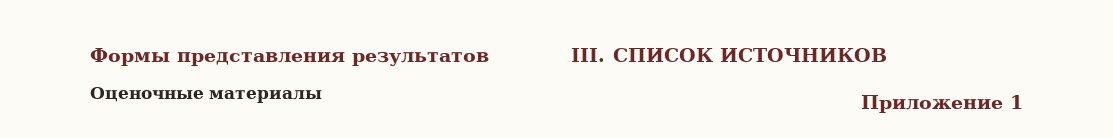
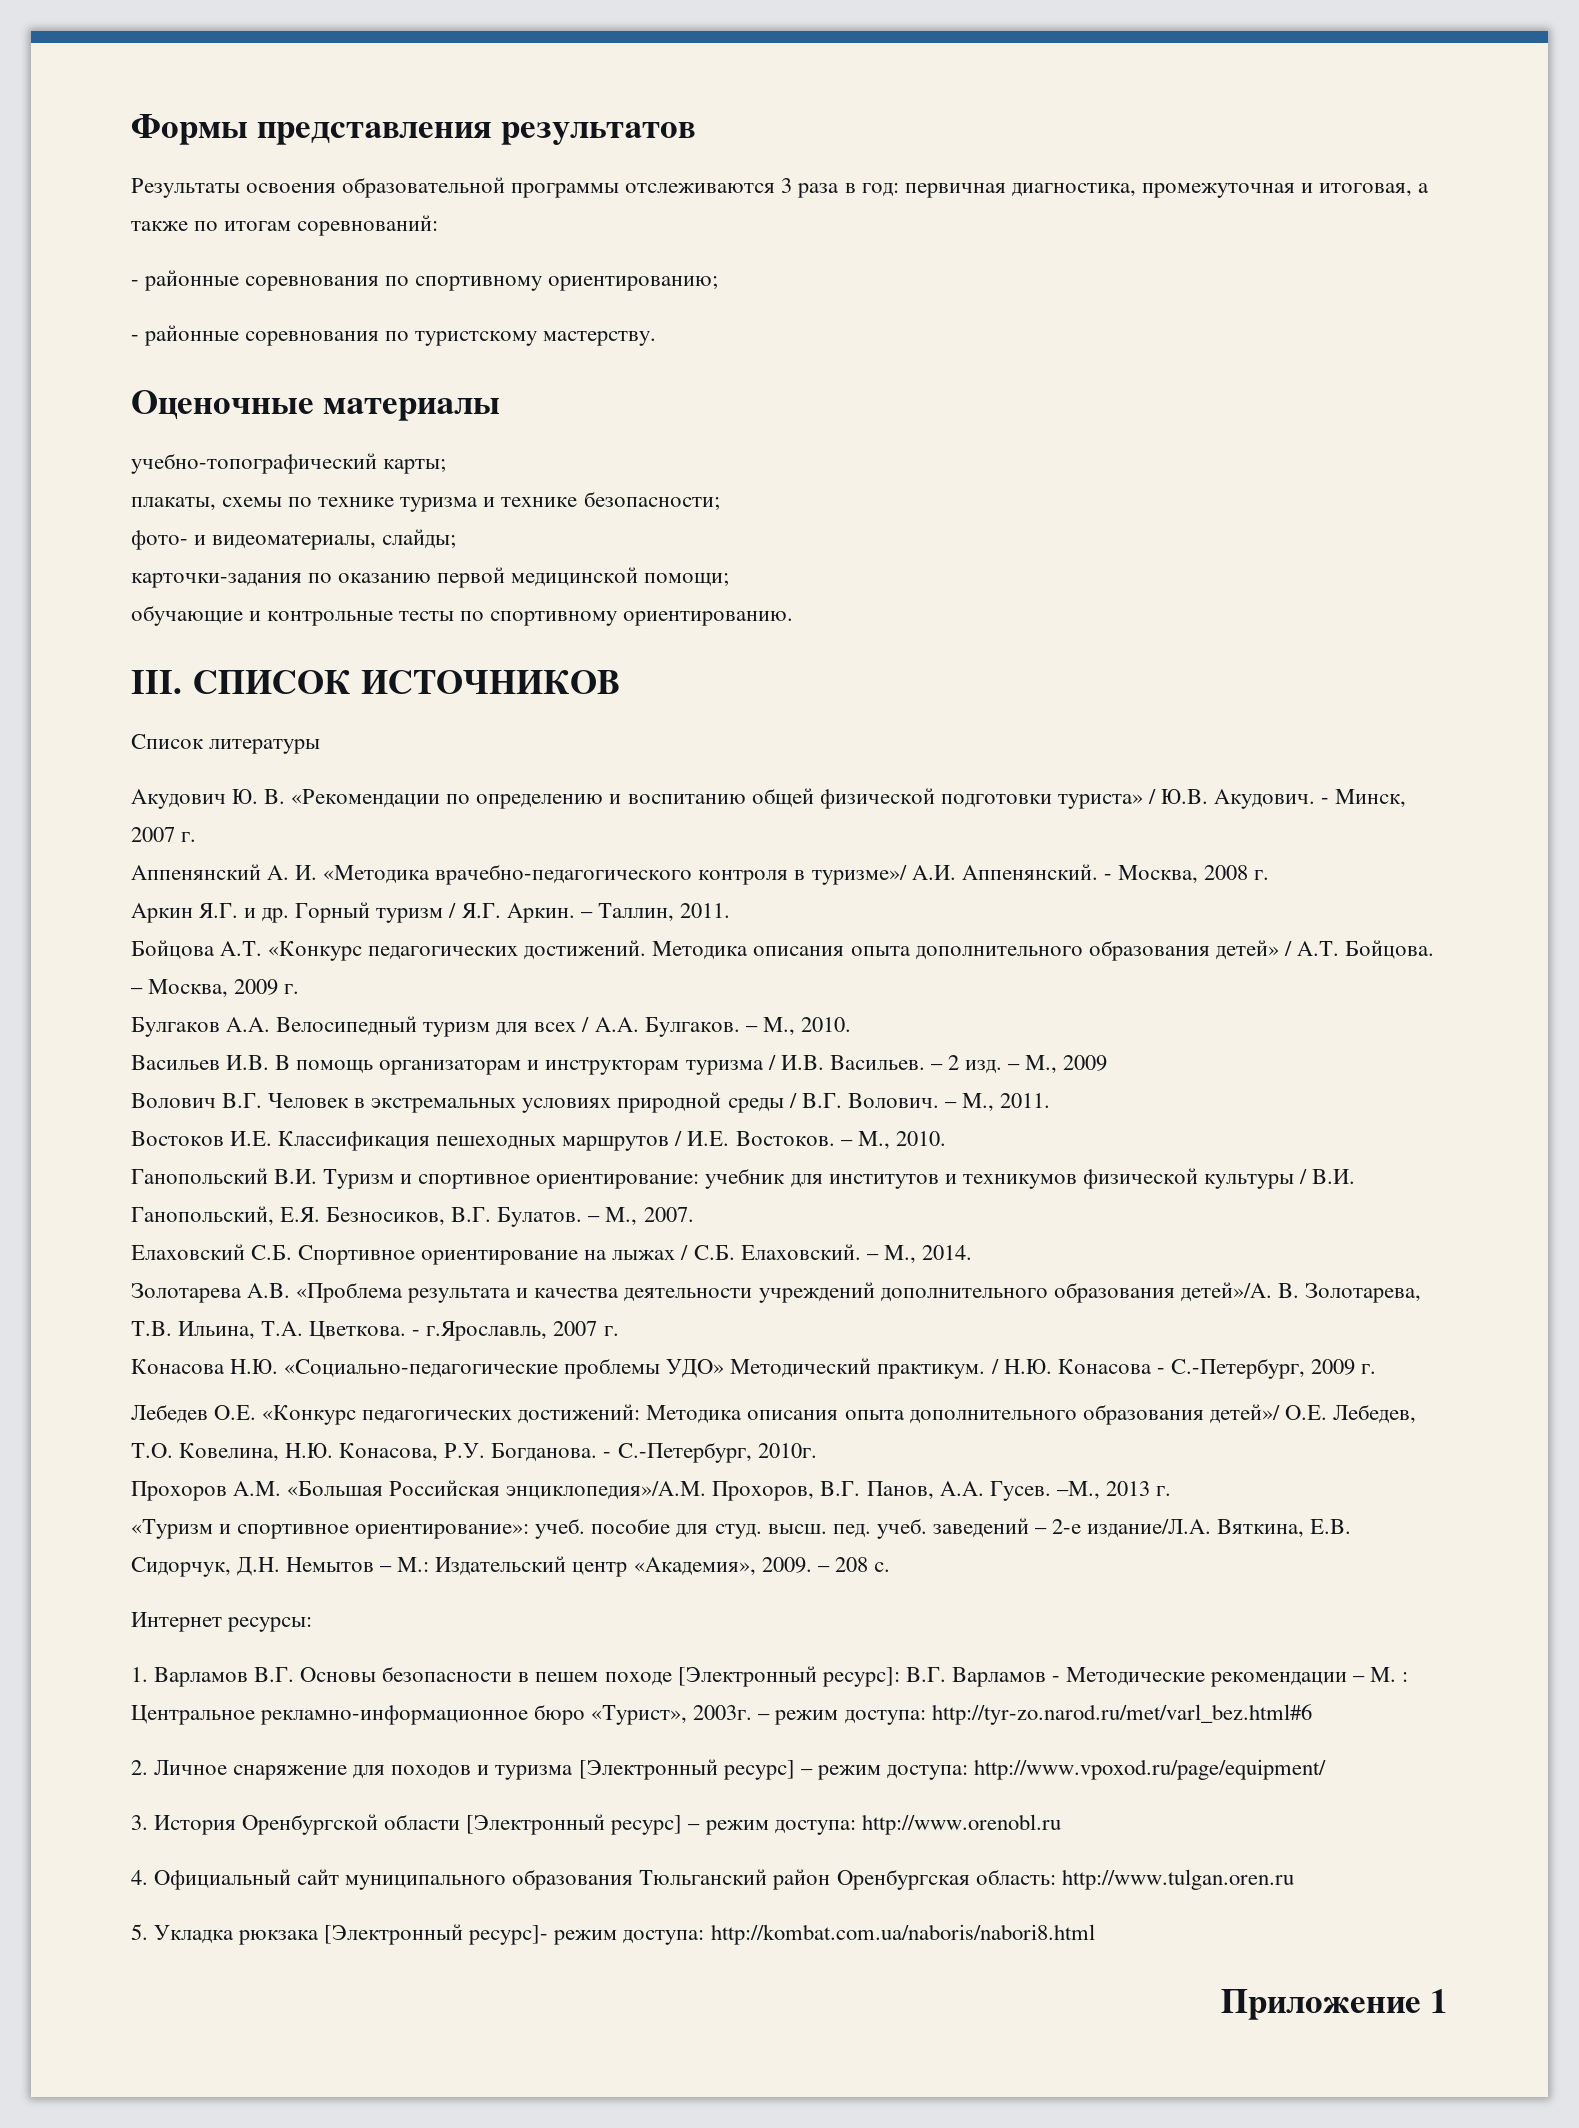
[90,87,322,103] [571,48,888,62] Оценочные материалы // III. СПИСОК ИСТОЧНИКОВ -> [131,177,1430,198] [131,215,439,236] [131,270,719,291] [131,325,657,346] [131,390,501,421] [131,453,447,474] [131,491,720,512] [131,529,457,550] [131,567,730,588] [131,605,794,626] [131,670,620,694] [131,734,321,754] [131,788,1407,809] [131,827,197,842] [131,864,1269,885] [131,902,730,923] [131,940,1434,961] [131,979,300,998] [131,1016,851,1037] [131,1055,1108,1075] [131,1092,1050,1113] [131,1131,946,1151] [131,1168,1356,1189] [131,1206,694,1227] [131,1244,972,1265] [131,1282,1421,1303] [131,1321,619,1341] [131,1358,1376,1379] [131,1404,1416,1425] [131,1442,817,1463] [131,1480,1171,1501] [131,1518,1352,1539] [131,1556,890,1577] [131,1612,313,1632] [131,1666,1409,1687] [131,1704,1312,1725] [131,1759,1326,1780] [131,1814,1061,1835] [131,1869,1294,1890] [131,1924,1095,1945] Результаты освоения образовательной программы отслеживаются 3 раза в год: первичная диагностика, промежуточная и итоговая, а также по итогам соревнований: // - районные соревнования по спортивному ориентированию; // - районные соревнования по туристскому мастерству. // Оценочные материалы // учебно-топографический карты; // плакаты, схемы по технике туризма и технике безопасности; // фото- и видеоматериалы, слайды; // карточки-задания по оказанию первой медицинской помощи; // обучающие и контрольные тесты по спортивному ориентированию. // III. СПИСОК ИСТОЧНИКОВ // Список литературы // Акудович Ю. В. «Рекомендации по определению и воспитанию общей физической подготовки туриста» / Ю.В. Акудович. - Минск, 2007 г. // Аппенянский А. И. «Методика врачебно-педагогического контроля в туризме»/ А.И. Аппенянский. - Москва, 2008 г. // Аркин Я.Г. и др. Горный туризм / Я.Г. Аркин. – Таллин, 2011. // Бойцова А.Т. «Конкурс педагогических достижений. Методика описания опыта дополнительного образования детей» / А.Т. Бойцова. – Москва, 2009 г. // Булгаков А.А. Велосипедный туризм для всех / А.А. Булгаков. – М., 2010. // Васильев И.В. В помощь организаторам и инструкторам туризма / И.В. Васильев. – 2 изд. – М., 2009 // Волович В.Г. Человек в экстремальных условиях природной среды / В.Г. Волович. – М., 2011. // Востоков И.Е. Классификация пешеходных маршрутов / И.Е. Востоков. – М., 2010. // Ганопольский В.И. Туризм и спортивное ориентирование: учебник для институтов и техникумов физической культуры / В.И. Ганопольский, Е.Я. Безносиков, В.Г. Булатов. – М., 2007. // Елаховский С.Б. Спортивное ориентирование на лыжах / С.Б. Елаховский. – М., 2014. // Золотарева А.В. «Проблема результата и качества деятельности учреждений дополнительного образования детей»/А. В. Золотарева, Т.В. Ильина, Т.А. Цветкова. - г.Ярославль, 2007 г. // Конасова Н.Ю. «Социально-педагогические проблемы УДО» Методический практикум. / Н.Ю. Конасова - С.-Петербург, 2009 г. // Лебедев О.Е. «Конкурс педагогических достижений: Методика описания опыта дополнительного образования детей»/ О.Е. Лебедев, Т.О. Ковелина, Н.Ю. Конасова, Р.У. Богданова. - С.-Петербург, 2010г. // Прохоров А.М. «Большая Российская энциклопедия»/А.М. Прохоров, В.Г. Панов, А.А. Гусев. –М., 2013 г. // «Туризм и спортивное ориентирование»: учеб. пособие для студ. высш. пед. учеб. заведений – 2-е издание/Л.А. Вяткина, Е.В. Сидорчук, Д.Н. Немытов – М.: Издательский центр «Академия», 2009. – 208 с. // Интернет ресурсы: // 1. Варламов В.Г. Основы безопасности в пешем походе [Электронный ресурс]: В.Г. Варламов - Методические рекомендации – М. : Центральное рекламно-информационное бюро «Турист», 2003г. – режим доступа: http://tyr-zo.narod.ru/met/varl_bez.html#6 // 2. Личное снаряжение для походов и туризма [Электронный ресурс] – режим доступа: http://www.vpoxod.ru/page/equipment/ // 3. История Оренбургской области [Электронный ресурс] – режим доступа: http://www.orenobl.ru // 4. Официальный сайт муниципального образования Тюльганский район Оренбургская область: http://www.tulgan.oren.ru // 5. Укладка рюкзака [Электронный ресурс]- режим доступа: http://kombat.com.ua/naboris/nabori8.html

